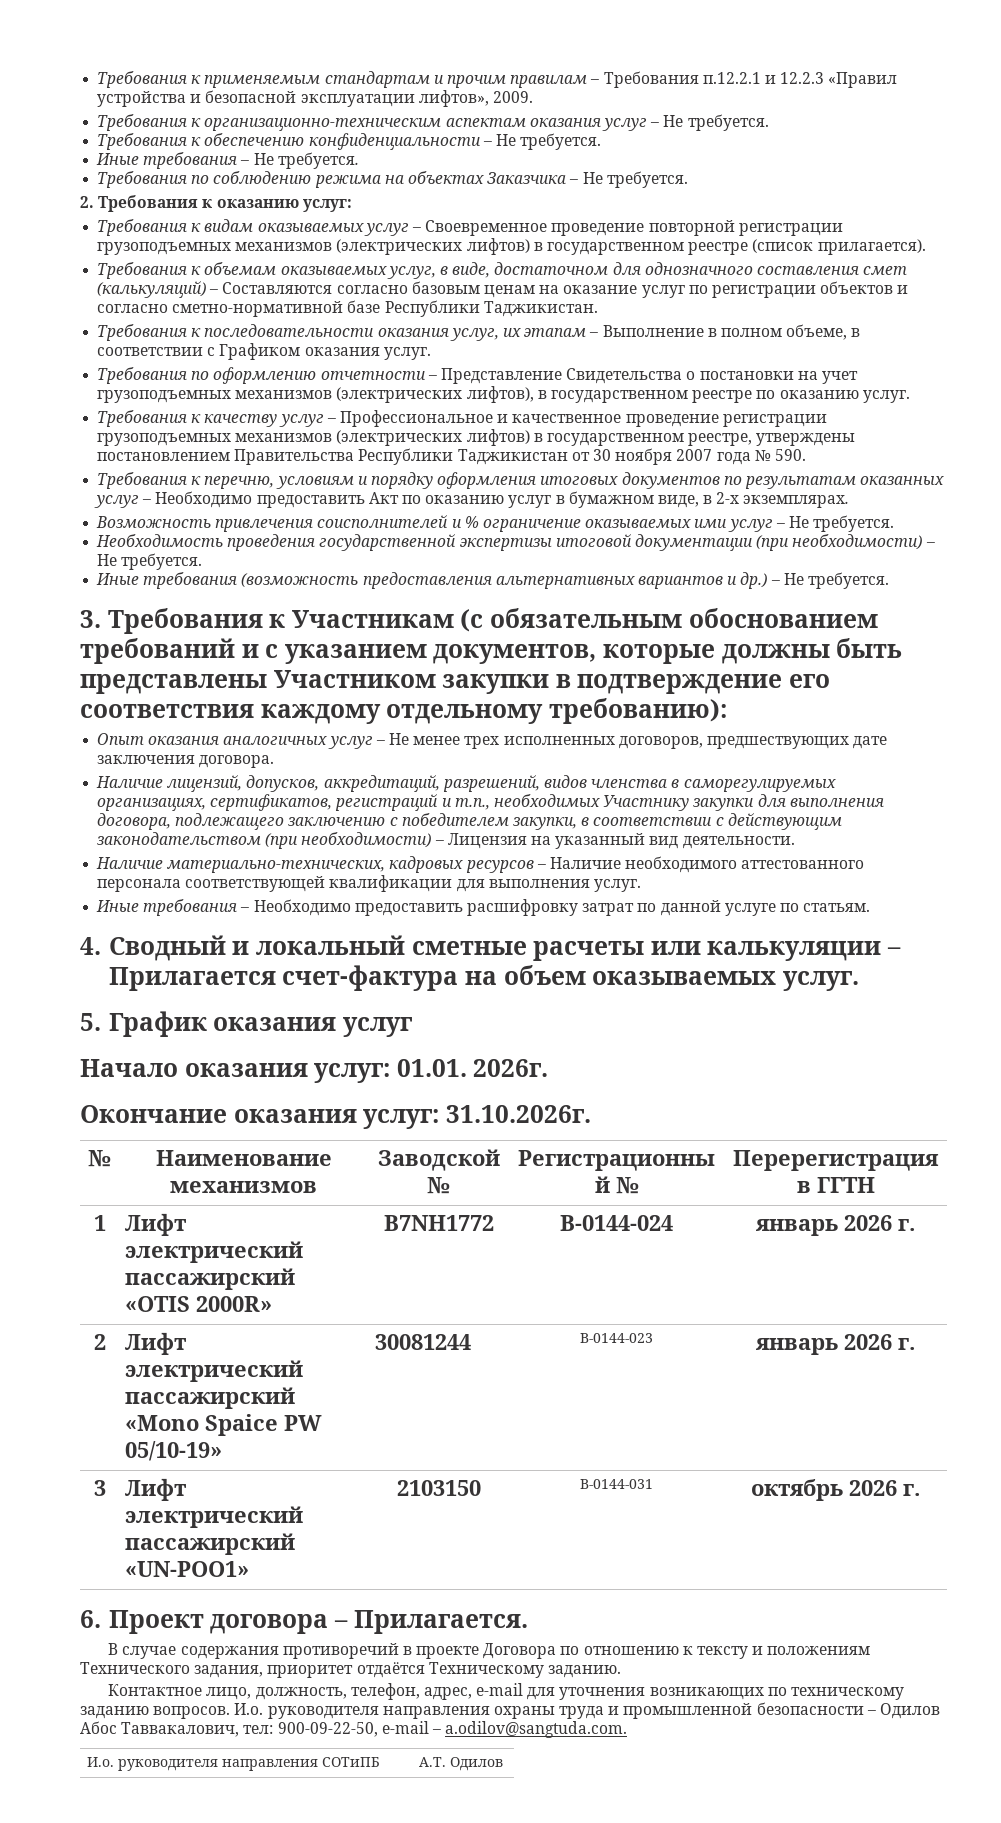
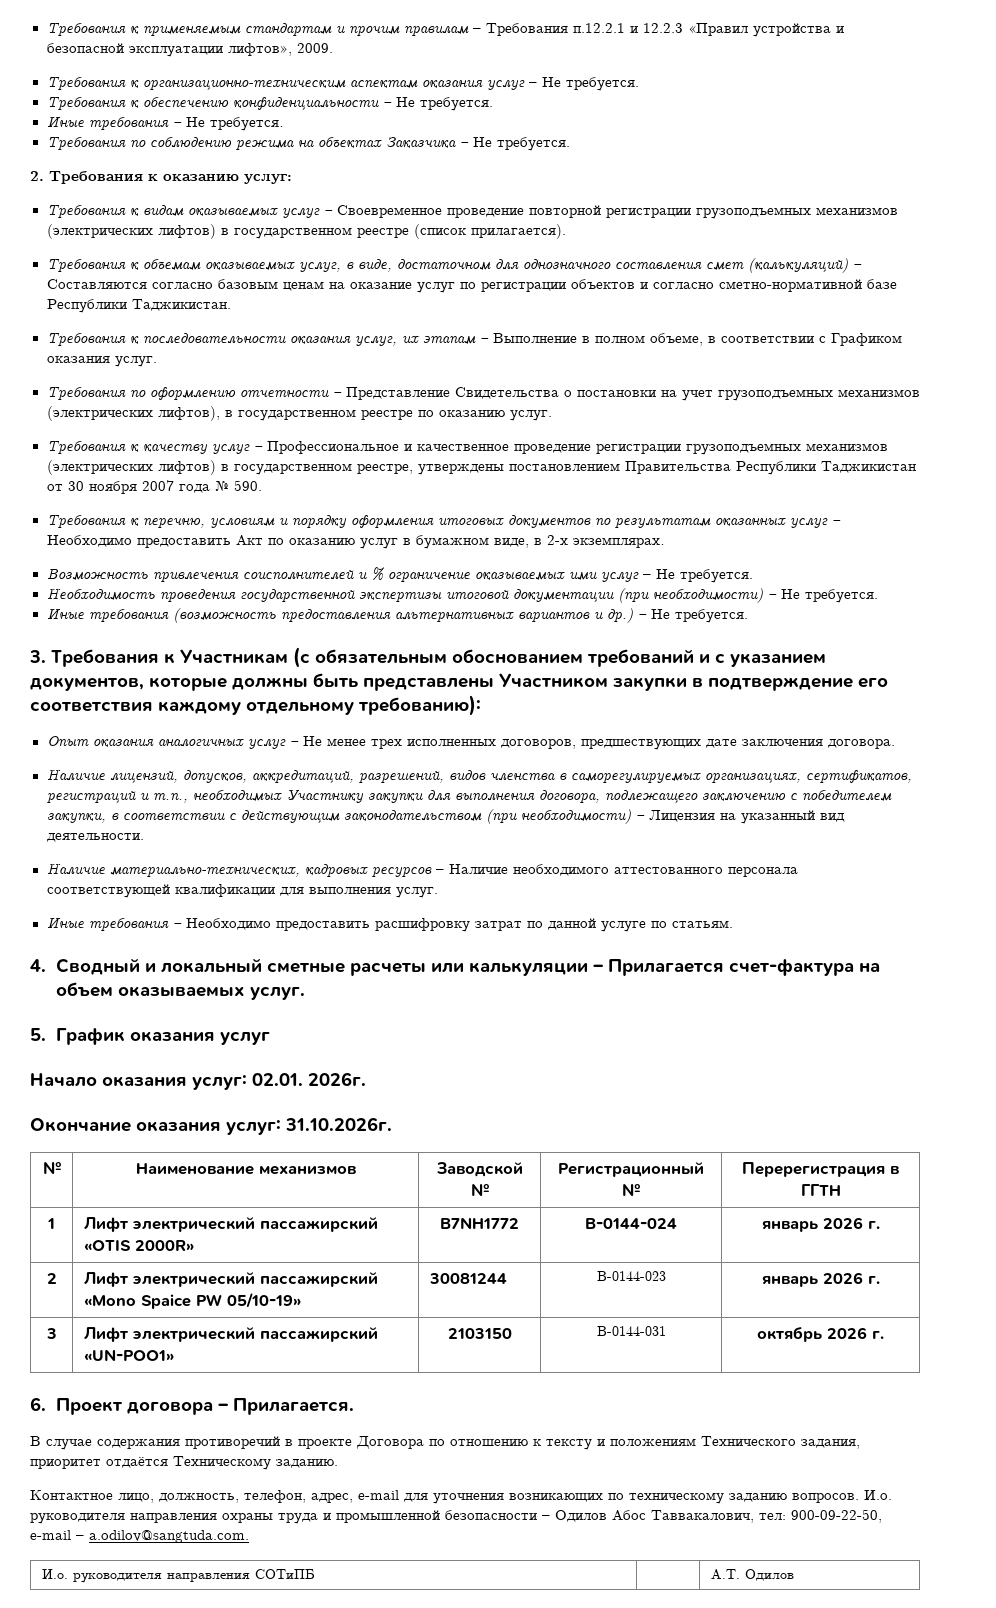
[396,1059,467,1077] 01.01. -> [252,1073,303,1086] 02.01.

